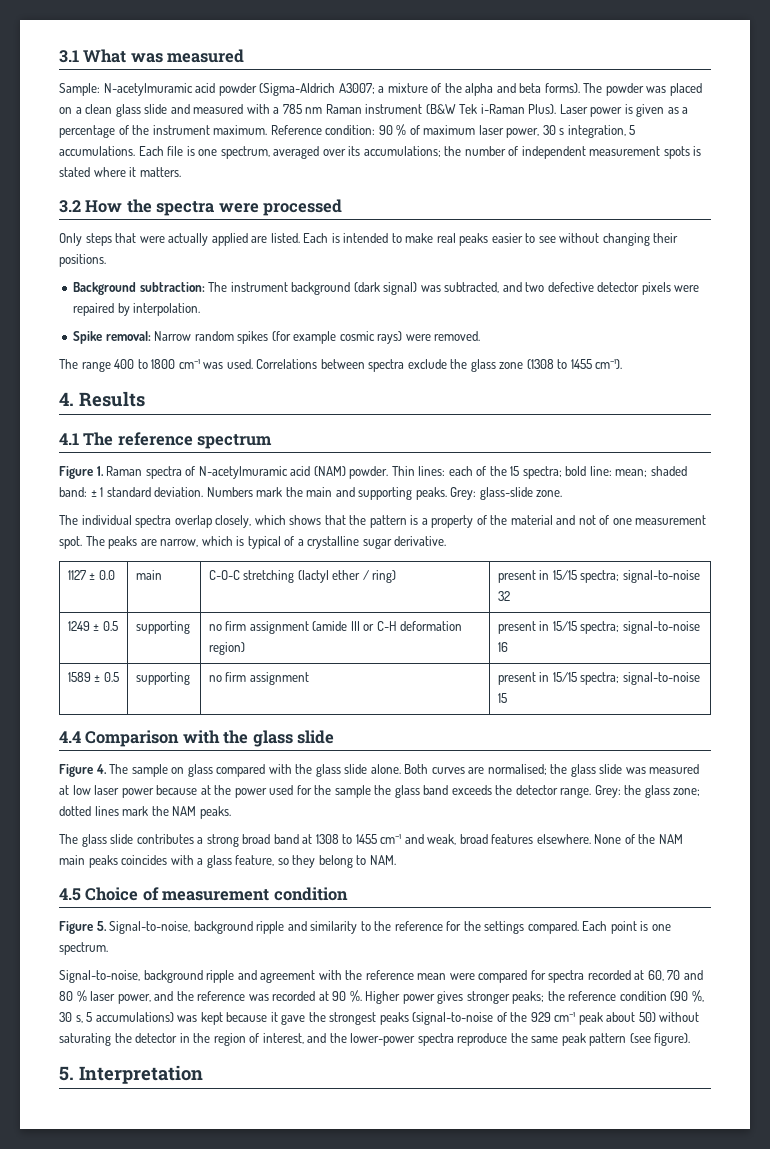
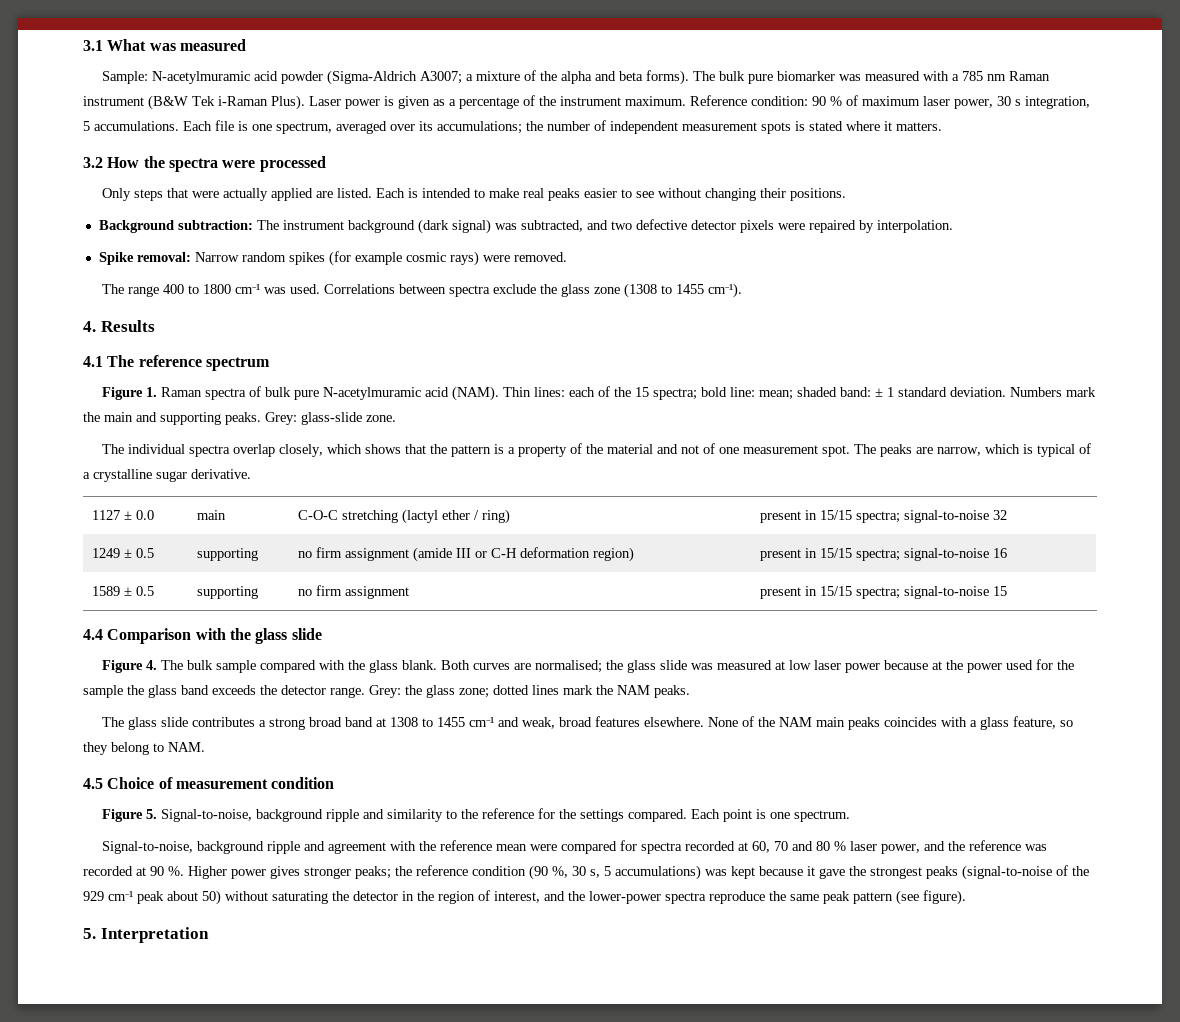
[605,83,702,96] [59,104,190,117] powder was placed on a clean glass slide and -> [718,71,861,84] bulk pure biomarker was
[198,466,389,479] N-acetylmuramic acid (NAM) powder. -> [264,386,499,401] bulk pure N-acetylmuramic acid (NAM).
[131,764,213,777] sample on glass -> [186,660,256,673] bulk sample
[344,764,401,774] slide alone. -> [401,660,437,670] blank.

